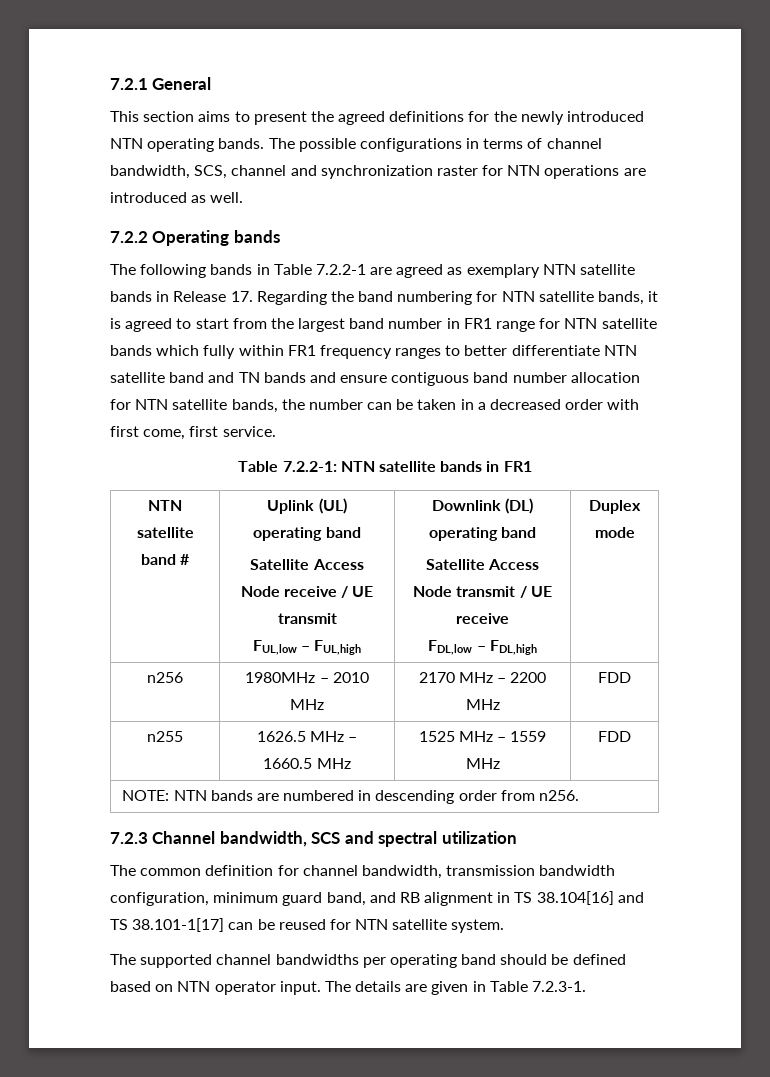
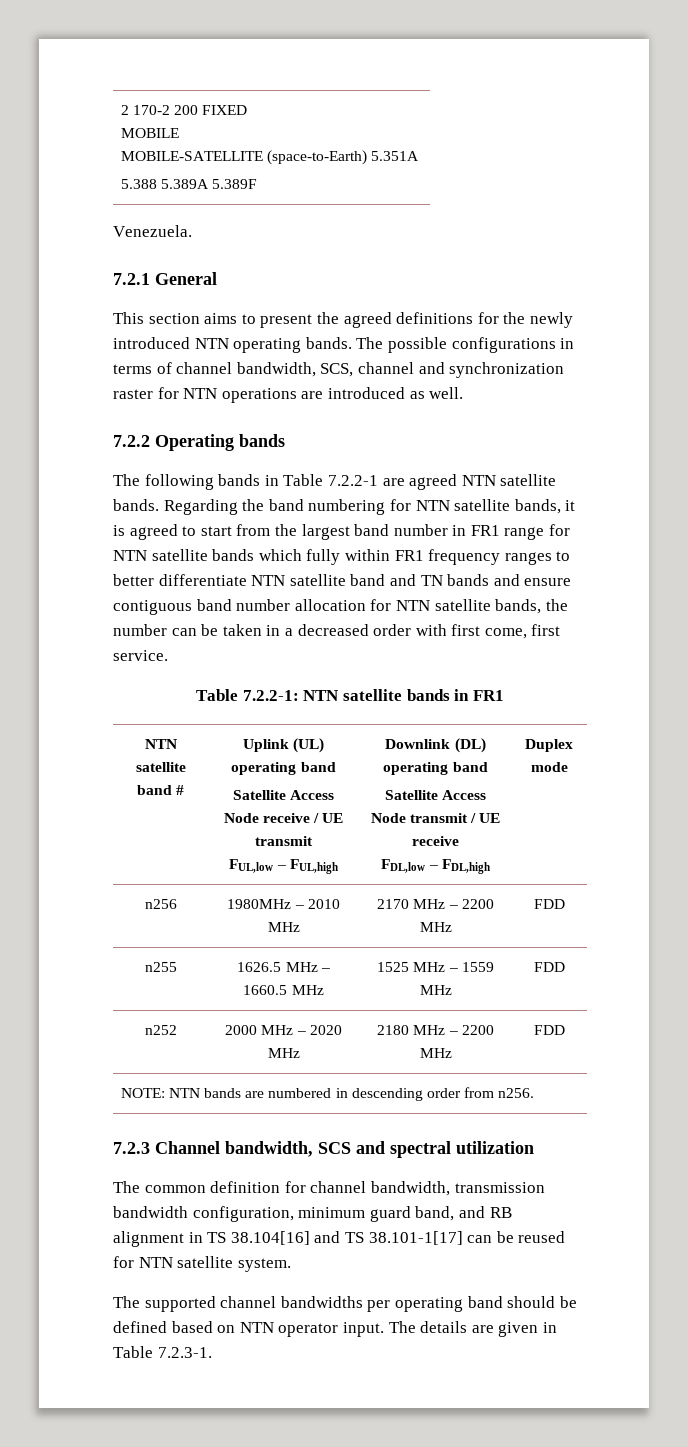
(110, 84) none -> [120,105,248,115] [120,128,179,138] [120,150,420,165] [120,179,258,189] [113,225,192,237] 2 170-2 200 FIXED // MOBILE // MOBILE-SATELLITE (space-to-Earth) 5.351A // 5.388 5.389A 5.389F // Venezuela. //
[447,264,636,278] [110,291,253,302] as exemplary NTN satellite bands in Release 17. -> [461,474,557,486] [113,499,159,511] NTN satellite bands.
(631, 736) none -> [144,1025,177,1035] [225,1025,342,1035] [267,1048,300,1058] [377,1025,494,1035] [419,1048,452,1058] [533,1025,565,1035] // n252 | 2000 MHz – 2020 MHz | 2180 MHz – 2200 MHz | FDD

